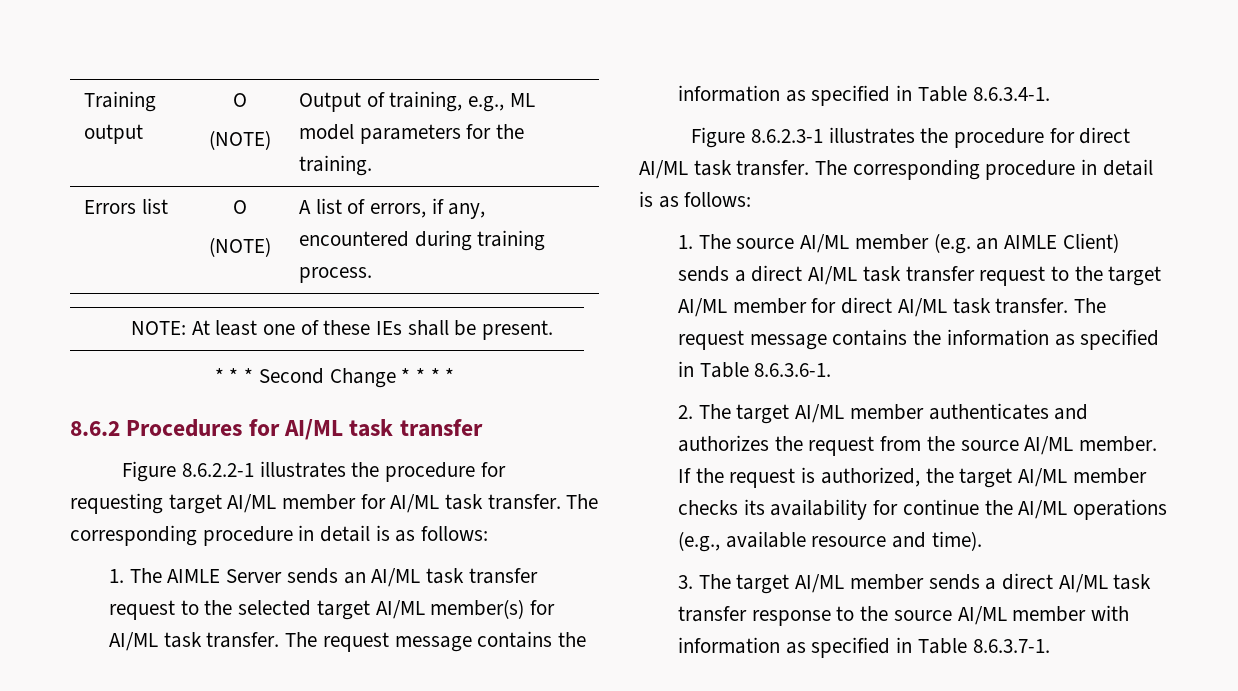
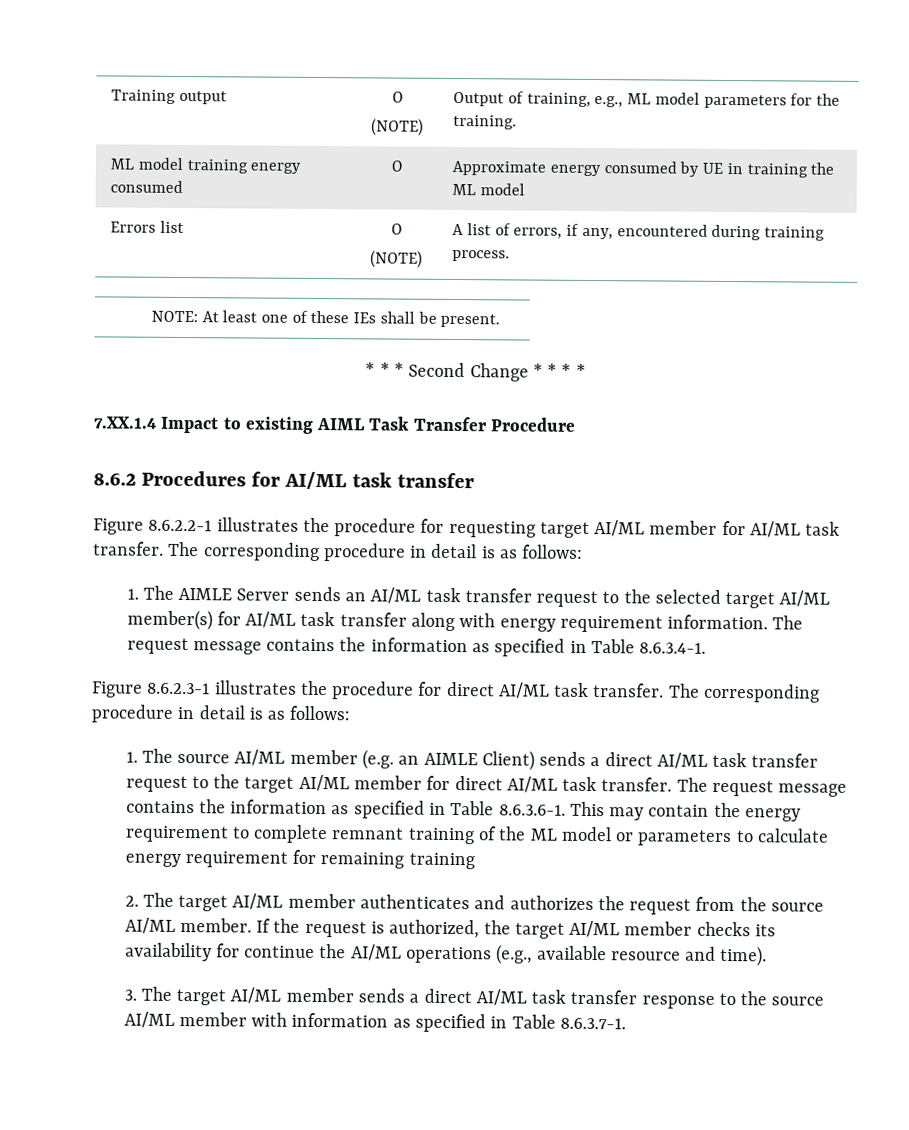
(372, 165) none -> [110,157,302,174] [110,180,184,194] [390,160,403,172] [452,160,835,178] [452,183,525,196] // ML model training energy consumed | O | Approximate energy consumed by UE in training the ML model
(455, 375) none -> [93,416,576,434] // 7.XX.1.4 Impact to existing AIML Task Transfer Procedure
[206,632,280,648] transfer. -> [339,612,769,633] transfer along with energy requirement information.
(832, 370) none -> [569,801,801,822] [124,824,829,847] [124,849,475,870] This may contain the energy requirement to complete remnant training of the ML model or parameters to calculate energy requirement for remaining training

